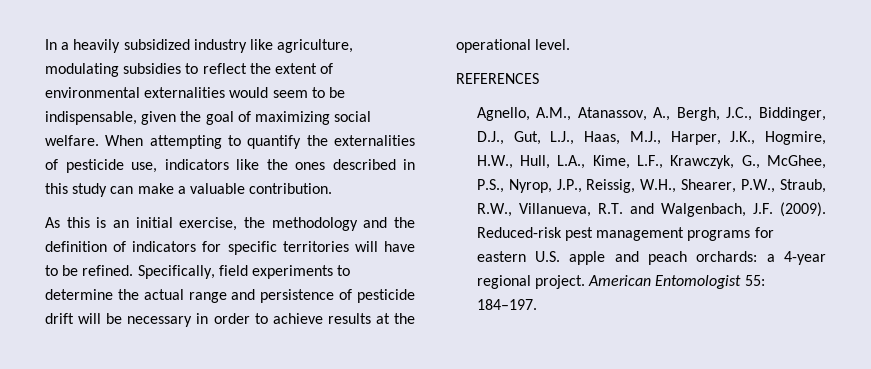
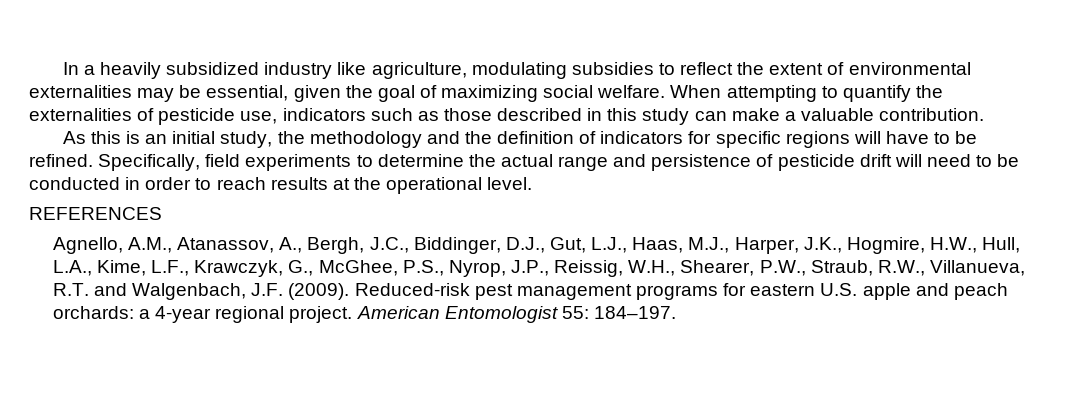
[229,87,345,98] [45,111,137,125] would seem to be indispensable, -> [137,85,289,102] may be essential,
[236,159,325,170] like the ones -> [370,108,492,121] such as those
[179,217,238,231] exercise, -> [220,131,273,148] study,
[282,241,349,252] territories -> [785,131,850,148] regions
[106,313,193,327] be necessary -> [926,154,1020,167] [29,177,120,190] need to be conducted
[272,313,323,324] achieve -> [216,177,266,190] reach

